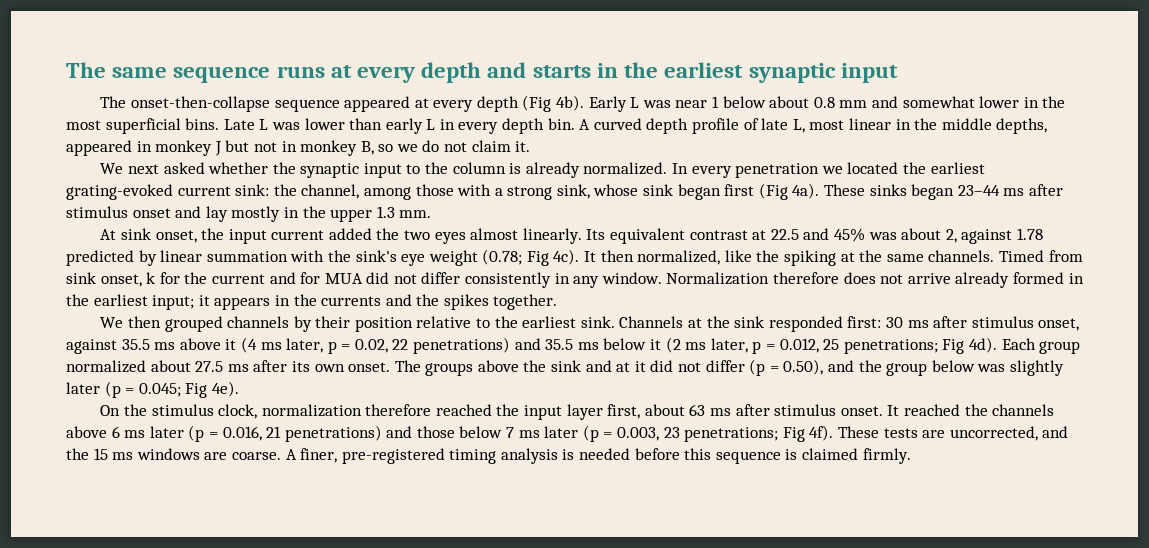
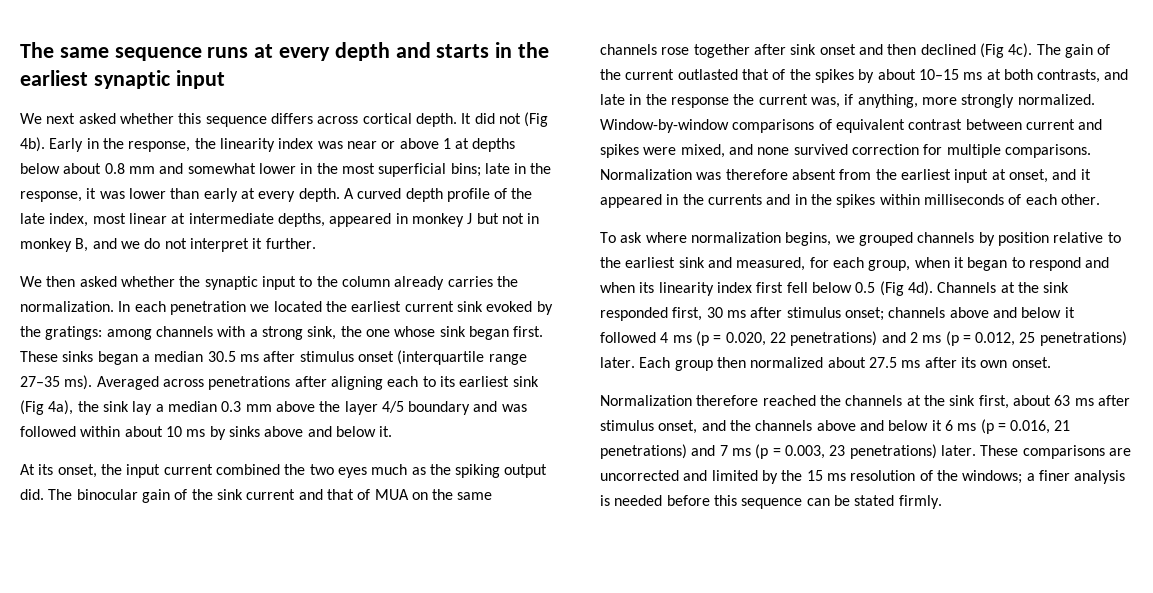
[100,95,720,112] The onset-then-collapse sequence appeared at every depth (Fig 4b). Early L was near 1 -> [20,112,549,127] [20,137,516,152] We next asked whether this sequence differs across cortical depth. It did not (Fig 4b). Early in the response, the linearity index was near or above 1 at depths
[185,118,575,134] bins. Late L was lower than early L in every depth bin. -> [450,163,552,177] [20,188,340,202] bins; late in the response, it was lower than early at every depth.
[761,118,992,133] late L, most linear in the middle -> [511,188,533,199] [20,213,274,227] the late index, most linear at intermediate
[378,144,394,152] so -> [92,238,117,249] and
[471,140,531,152] [100,163,159,174] claim it. // We next -> [189,238,316,252] [20,276,76,287] interpret it further. // We then
[509,162,732,178] is already normalized. In every -> [394,276,518,290] [20,301,166,312] already carries the normalization. In each
[66,184,454,200] grating-evoked current sink: the channel, among those -> [404,301,553,315] [20,326,213,340] current sink evoked by the gratings: among channels
(590, 191) none -> [340,326,390,337] the one
[724,183,1063,200] [66,206,432,222] first (Fig 4a). These sinks began 23–44 ms after stimulus onset and lay mostly in the upper 1.3 mm. -> [513,326,544,337] [20,350,527,365] [20,375,539,390] [20,400,527,415] [20,426,393,440] first. These sinks began a median 30.5 ms after stimulus onset (interquartile range 27–35 ms). Averaged across penetrations after aligning each to its earliest sink (Fig 4a), the sink lay a median 0.3 mm above the layer 4/5 boundary and was followed within about 10 ms by sinks above and below it.
[120,228,151,240] sink -> [38,464,54,475] its
[328,228,372,240] added -> [215,464,280,475] combined
[470,228,1043,244] [66,249,1083,266] [66,272,1084,288] [66,294,271,310] almost linearly. Its equivalent contrast at 22.5 and 45% was about 2, against 1.78 predicted by linear summation with the sink's eye weight (0.78; Fig 4c). It then normalized, like the spiking at the same channels. Timed from sink onset, k for the current and for MUA did not differ consistently in any window. Normalization therefore does not arrive already formed in the earliest input; it appears -> [371,464,548,478] [20,489,493,503] [600,43,1111,58] [600,69,1129,83] [600,94,1095,108] [600,119,1103,133] [600,144,1091,158] [600,169,1091,183] [600,194,662,208] much as the spiking output did. The binocular gain of the sink current and that of MUA on the same channels rose together after sink onset and then declined (Fig 4c). The gain of the current outlasted that of the spikes by about 10–15 ms at both contrasts, and late in the response the current was, if anything, more strongly normalized. Window-by-window comparisons of equivalent contrast between current and spikes were mixed, and none survived correction for multiple comparisons. Normalization was therefore absent from the earliest input at onset, and it appeared
[416,294,558,310] [100,316,161,328] the spikes together. // We then -> [794,194,1100,208] [600,232,855,246] in the spikes within milliseconds of each other. // To ask where normalization begins, we
[315,316,351,328] their -> (995, 239) none
[580,316,615,328] sink. -> [678,257,1110,271] [600,281,933,296] sink and measured, for each group, when it began to respond and when its linearity index first fell below 0.5 (Fig 4d).
[847,316,882,328] first: -> [672,307,703,321] first,
[1038,318,1080,331] [66,337,997,354] onset, against 35.5 ms above it (4 ms later, p = 0.02, 22 penetrations) and 35.5 ms below it (2 ms later, p = 0.012, 25 penetrations; Fig 4d). -> [844,307,1075,321] [600,331,1127,346] [600,357,635,368] onset; channels above and below it followed 4 ms (p = 0.020, 22 penetrations) and 2 ms (p = 0.012, 25 penetrations) later.
(1081, 347) none -> [716,357,746,368] then
[394,359,1064,376] [66,381,239,398] [100,404,603,420] The groups above the sink and at it did not differ (p = 0.50), and the group below was slightly later (p = 0.045; Fig 4e). // On the stimulus clock, normalization therefore reached the input layer -> [600,395,976,406] // Normalization therefore reached the channels at the sink
[840,404,1055,416] [66,426,107,438] onset. It reached the channels above -> [658,420,942,434] onset, and the channels above and below it
[149,426,184,438] later -> (977, 427) none
[416,426,503,438] those below -> (716, 450) none
[544,426,579,438] later -> (751, 452) none
[684,425,1069,442] [66,448,497,464] penetrations; Fig 4f). These tests are uncorrected, and the 15 ms windows are coarse. A finer, pre-registered timing -> [849,444,1131,459] [600,470,1070,484] penetrations) later. These comparisons are uncorrected and limited by the 15 ms resolution of the windows; a finer
[785,448,859,460] is claimed -> [806,495,895,506] can be stated

